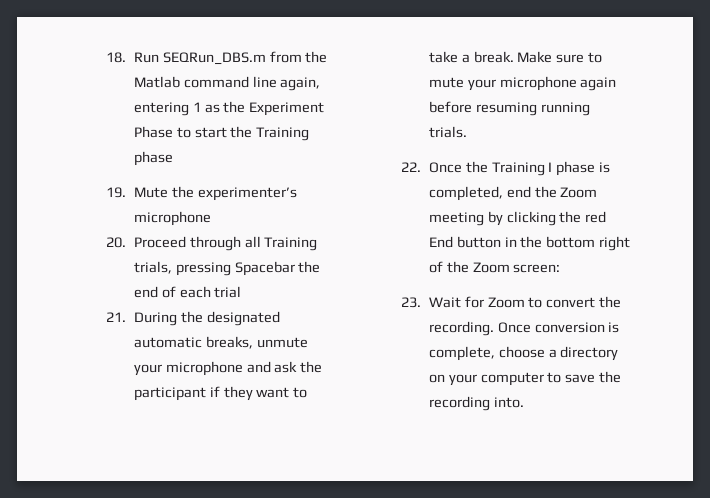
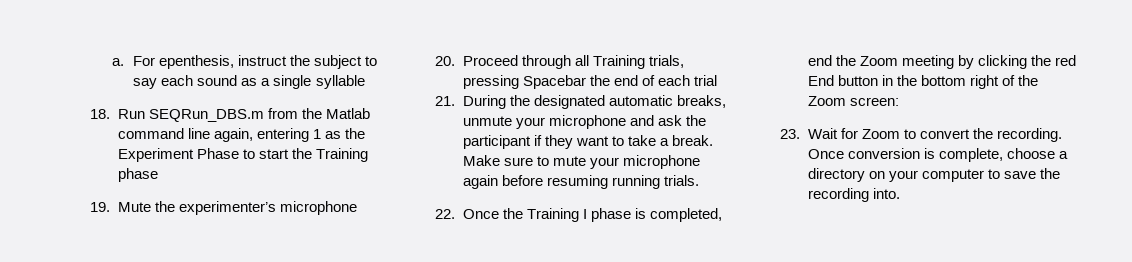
(106, 57) none -> [111,55,378,69] [133,75,365,89] a. For epenthesis, instruct the subject to say each sound as a single syllable //

